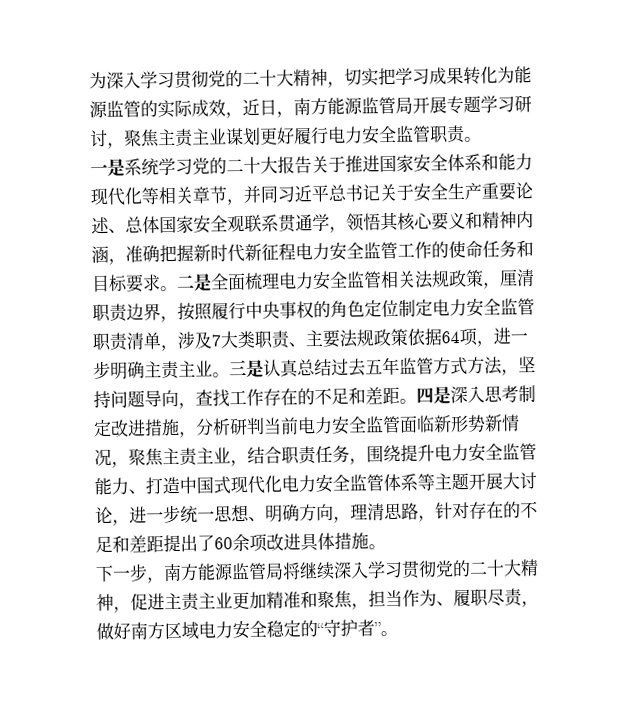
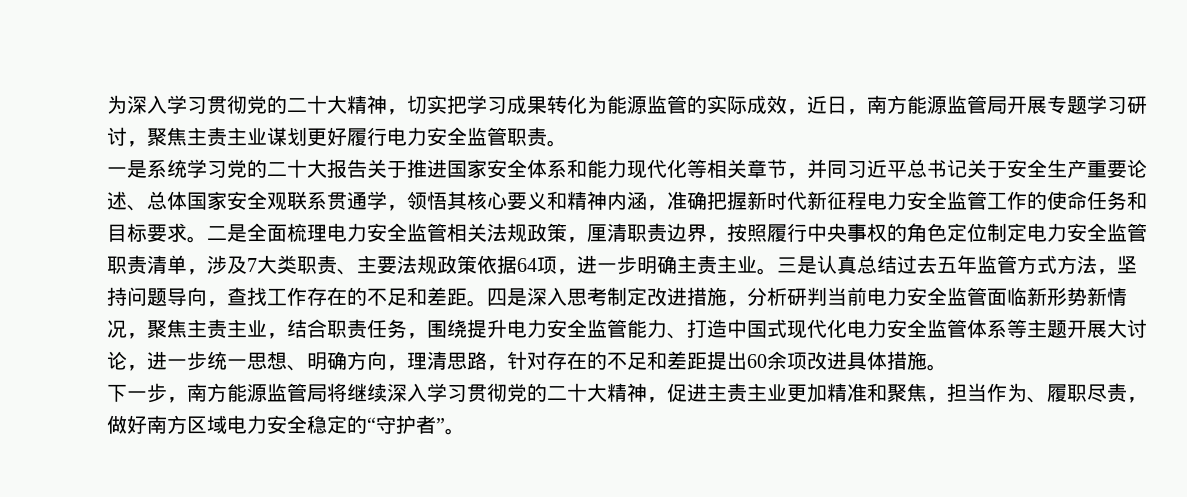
[197,534,215,552] 了 -> (747, 360) none

